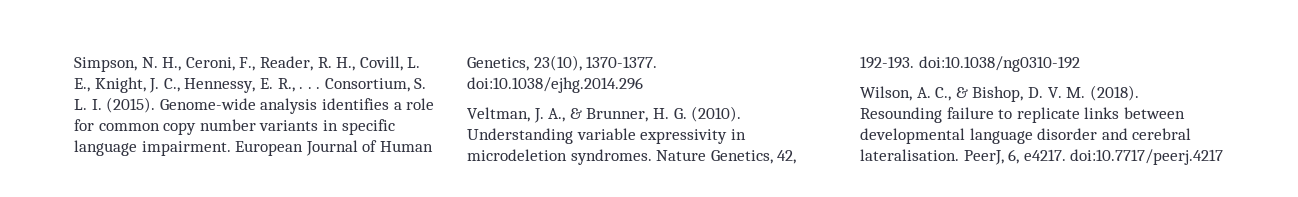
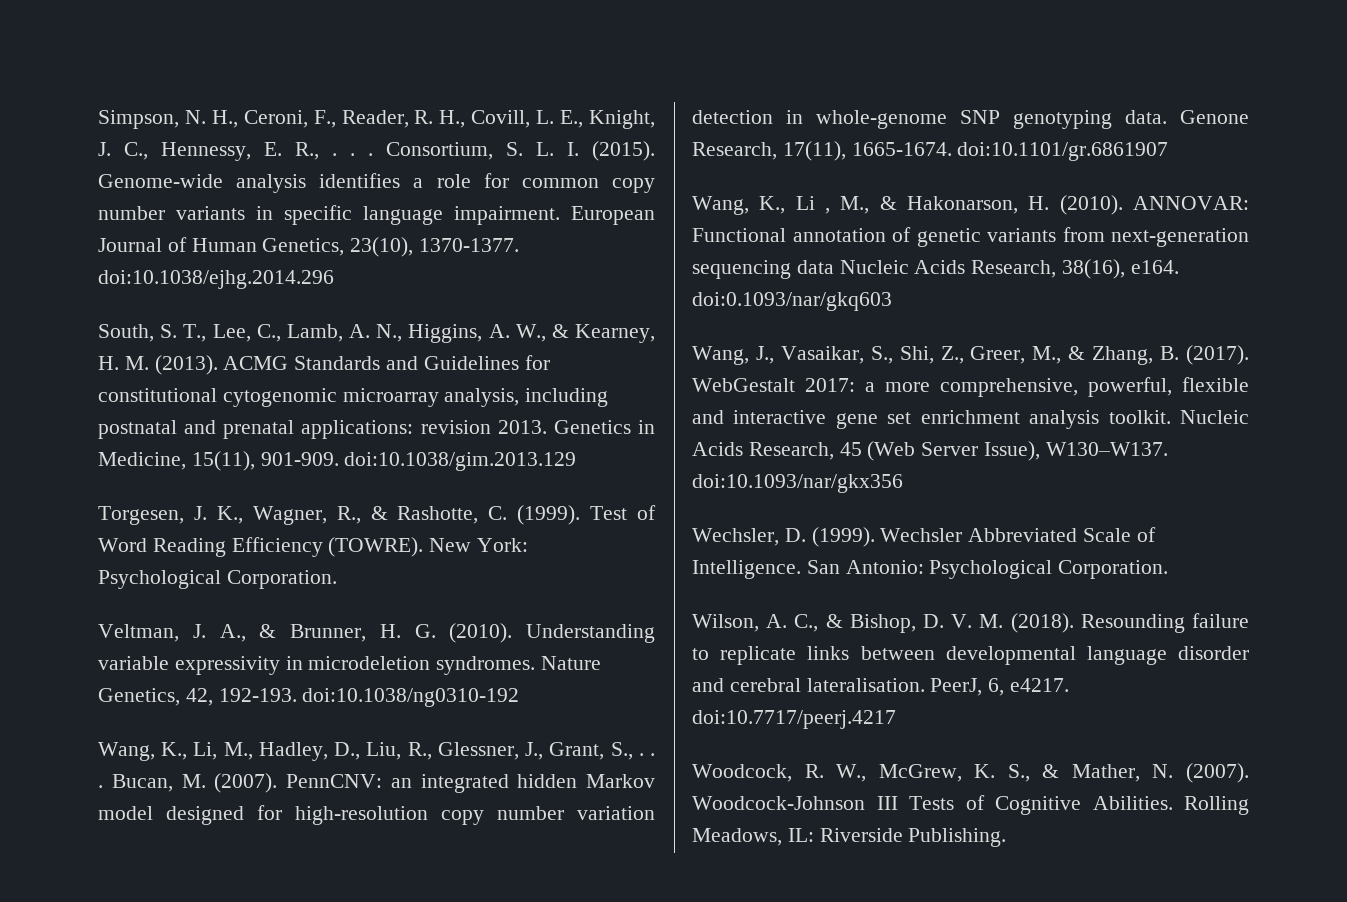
(643, 85) none -> [98,324,656,343] [98,355,550,375] [98,388,609,407] [98,420,655,439] [98,451,577,471] [98,505,656,525] [98,537,529,557] [98,570,337,589] // South, S. T., Lee, C., Lamb, A. N., Higgins, A. W., & Kearney, H. M. (2013). ACMG Standards and Guidelines for constitutional cytogenomic microarray analysis, including postnatal and prenatal applications: revision 2013. Genetics in Medicine, 15(11), 901-909. doi:10.1038/gim.2013.129 // Torgesen, J. K., Wagner, R., & Rashotte, C. (1999). Test of Word Reading Efficiency (TOWRE). New York: Psychological Corporation.
(1080, 64) none -> [98,742,656,761] [98,773,655,793] [98,805,655,825] [692,110,1249,129] [692,141,1169,161] [692,195,1249,215] [692,227,1249,247] [692,259,1179,279] [692,292,892,311] [692,345,1249,365] [692,377,1249,397] [692,410,1249,429] [692,441,1168,461] [692,474,903,493] [692,527,1156,547] [692,560,1169,579] // Wang, K., Li, M., Hadley, D., Liu, R., Glessner, J., Grant, S., . . . Bucan, M. (2007). PennCNV: an integrated hidden Markov model designed for high-resolution copy number variation detection in whole-genome SNP genotyping data. Genone Research, 17(11), 1665-1674. doi:10.1101/gr.6861907 // Wang, K., Li , M., & Hakonarson, H. (2010). ANNOVAR: Functional annotation of genetic variants from next-generation sequencing data Nucleic Acids Research, 38(16), e164. doi:0.1093/nar/gkq603 // Wang, J., Vasaikar, S., Shi, Z., Greer, M., & Zhang, B. (2017). WebGestalt 2017: a more comprehensive, powerful, flexible and interactive gene set enrichment analysis toolkit. Nucleic Acids Research, 45 (Web Server Issue), W130–W137. doi:10.1093/nar/gkx356 // Wechsler, D. (1999). Wechsler Abbreviated Scale of Intelligence. San Antonio: Psychological Corporation.
(1224, 157) none -> [692,763,1249,783] [692,795,1249,815] [692,828,1007,847] // Woodcock, R. W., McGrew, K. S., & Mather, N. (2007). Woodcock-Johnson III Tests of Cognitive Abilities. Rolling Meadows, IL: Riverside Publishing.

